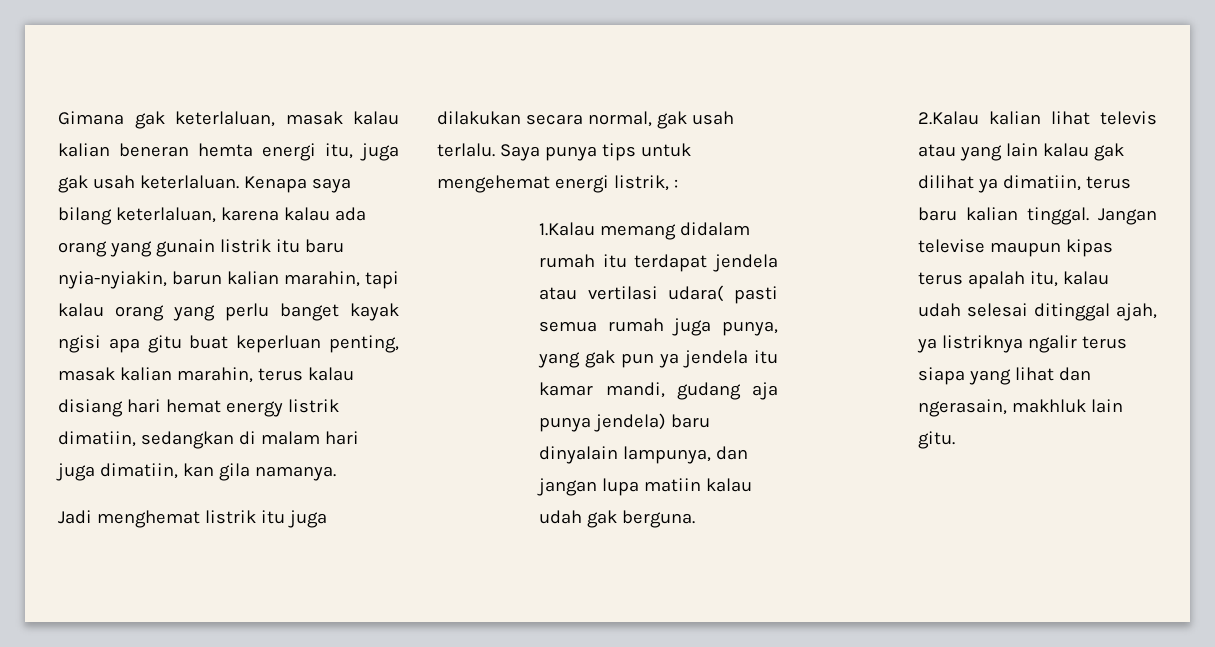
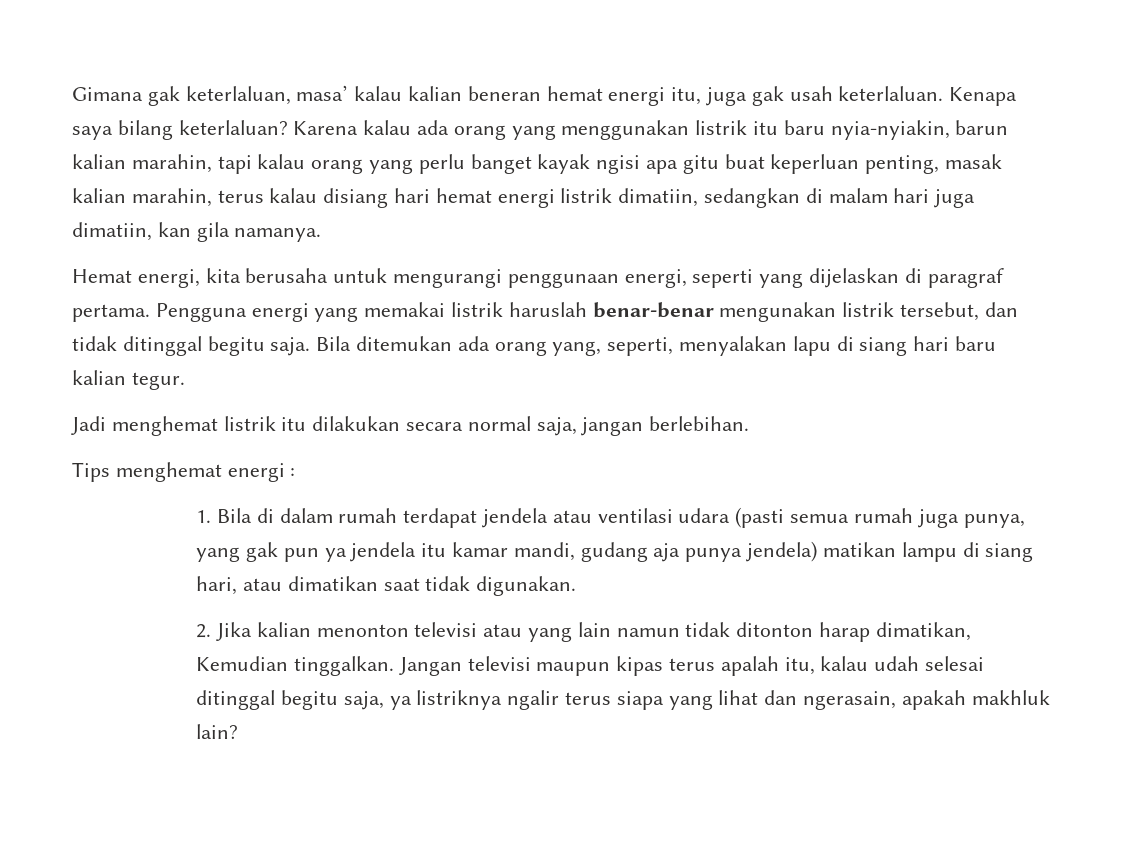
[285,111,343,125] masak -> [296,85,349,101] masa’
[198,143,253,157] hemta -> [546,86,603,101] hemat
[115,207,279,223] keterlaluan, karena -> [178,120,359,135] keterlaluan? Karena
[155,239,215,257] gunain -> [561,120,690,140] menggunakan
[225,401,283,417] energy -> [497,189,555,208] energi
(336, 473) none -> [72,268,1004,288] [72,302,1018,322] [72,336,997,356] [72,370,185,390] // Hemat energi, kita berusaha untuk mengurangi penggunaan energi, seperti yang dijelaskan di paragraf pertama. Pengguna energi yang memakai listrik haruslah benar-benar mengunakan listrik tersebut, dan tidak ditinggal begitu saja. Bila ditemukan ada orang yang, seperti, menyalakan lapu di siang hari baru kalian tegur.
[287,510,327,528] juga -> (307, 424) none
[587,111,734,129] [437,143,691,161] [437,175,678,193] [539,222,751,240] [539,254,778,272] [539,285,778,304] normal, gak usah terlalu. Saya punya tips untuk mengehemat energi listrik, : // 1.Kalau memang didalam rumah itu terdapat jendela atau vertilasi udara( pasti -> [467,416,750,436] [72,462,296,482] [196,507,785,528] normal saja, jangan berlebihan. // Tips menghemat energi : // 1. Bila di dalam rumah terdapat jendela atau ventilasi udara (pasti
[671,414,711,428] [539,446,749,464] [537,478,753,496] [539,510,696,528] [918,111,1157,125] [918,143,1125,161] [918,175,1132,193] [918,207,1157,225] [918,239,986,253] baru dinyalain lampunya, dan jangan lupa matiin kalau udah gak berguna. // 2.Kalau kalian lihat televis atau yang lain kalau gak dilihat ya dimatiin, terus baru kalian tinggal. Jangan televise -> [822,542,1034,562] [196,576,577,596] [196,622,971,642] [196,656,531,676] matikan lampu di siang hari, atau dimatikan saat tidak digunakan. // 2. Jika kalian menonton televisi atau yang lain namun tidak ditonton harap dimatikan, Kemudian tinggalkan. Jangan televisi
[1116,303,1157,321] ajah, -> [281,690,384,710] begitu saja,
[1012,399,1124,413] [918,431,956,449] makhluk lain gitu. -> [901,690,1050,710] [196,724,239,739] apakah makhluk lain?

